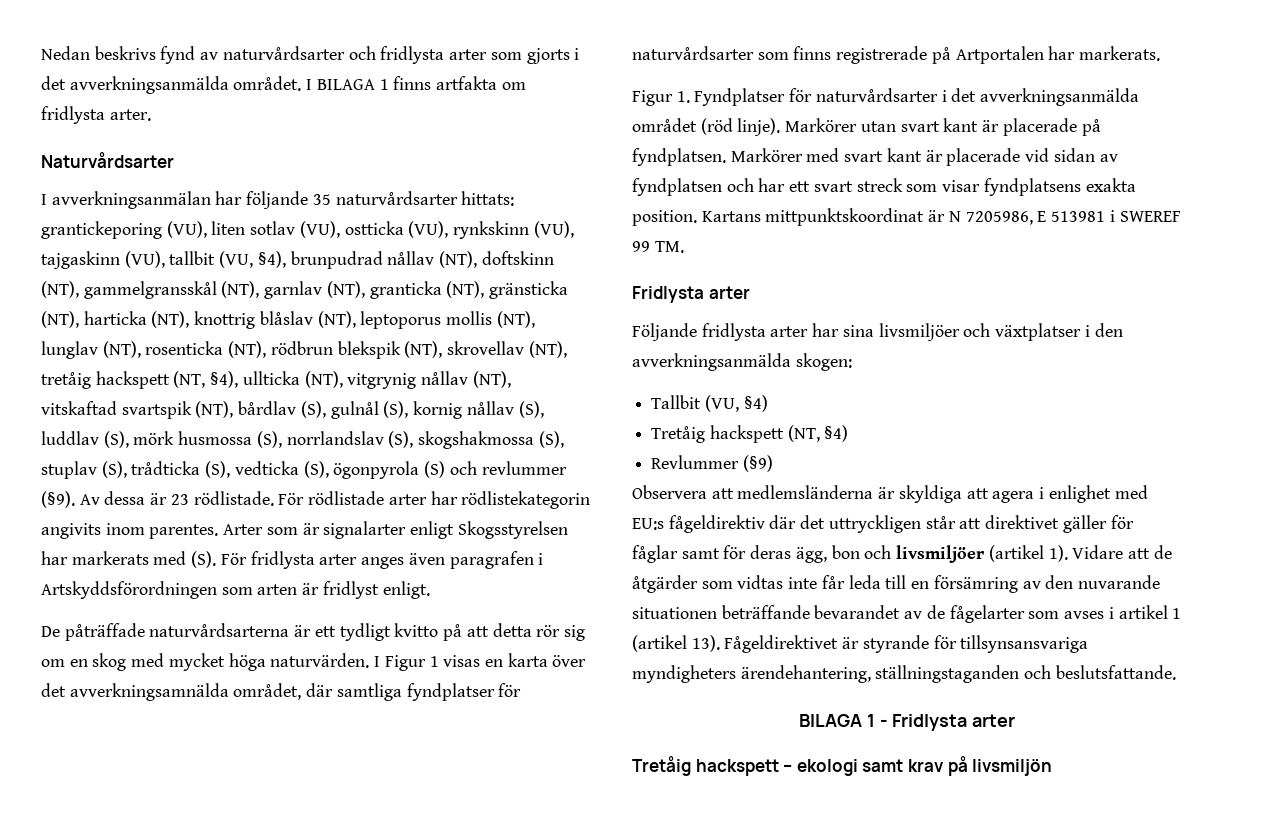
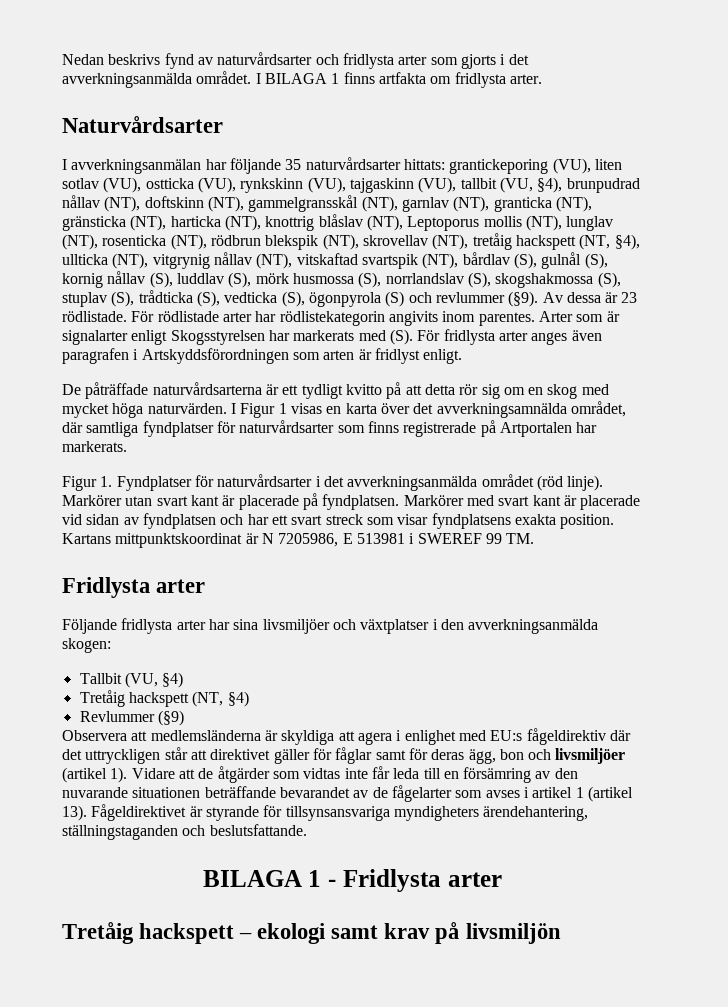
[360,311,442,329] leptoporus -> [407,216,480,231] Leptoporus

